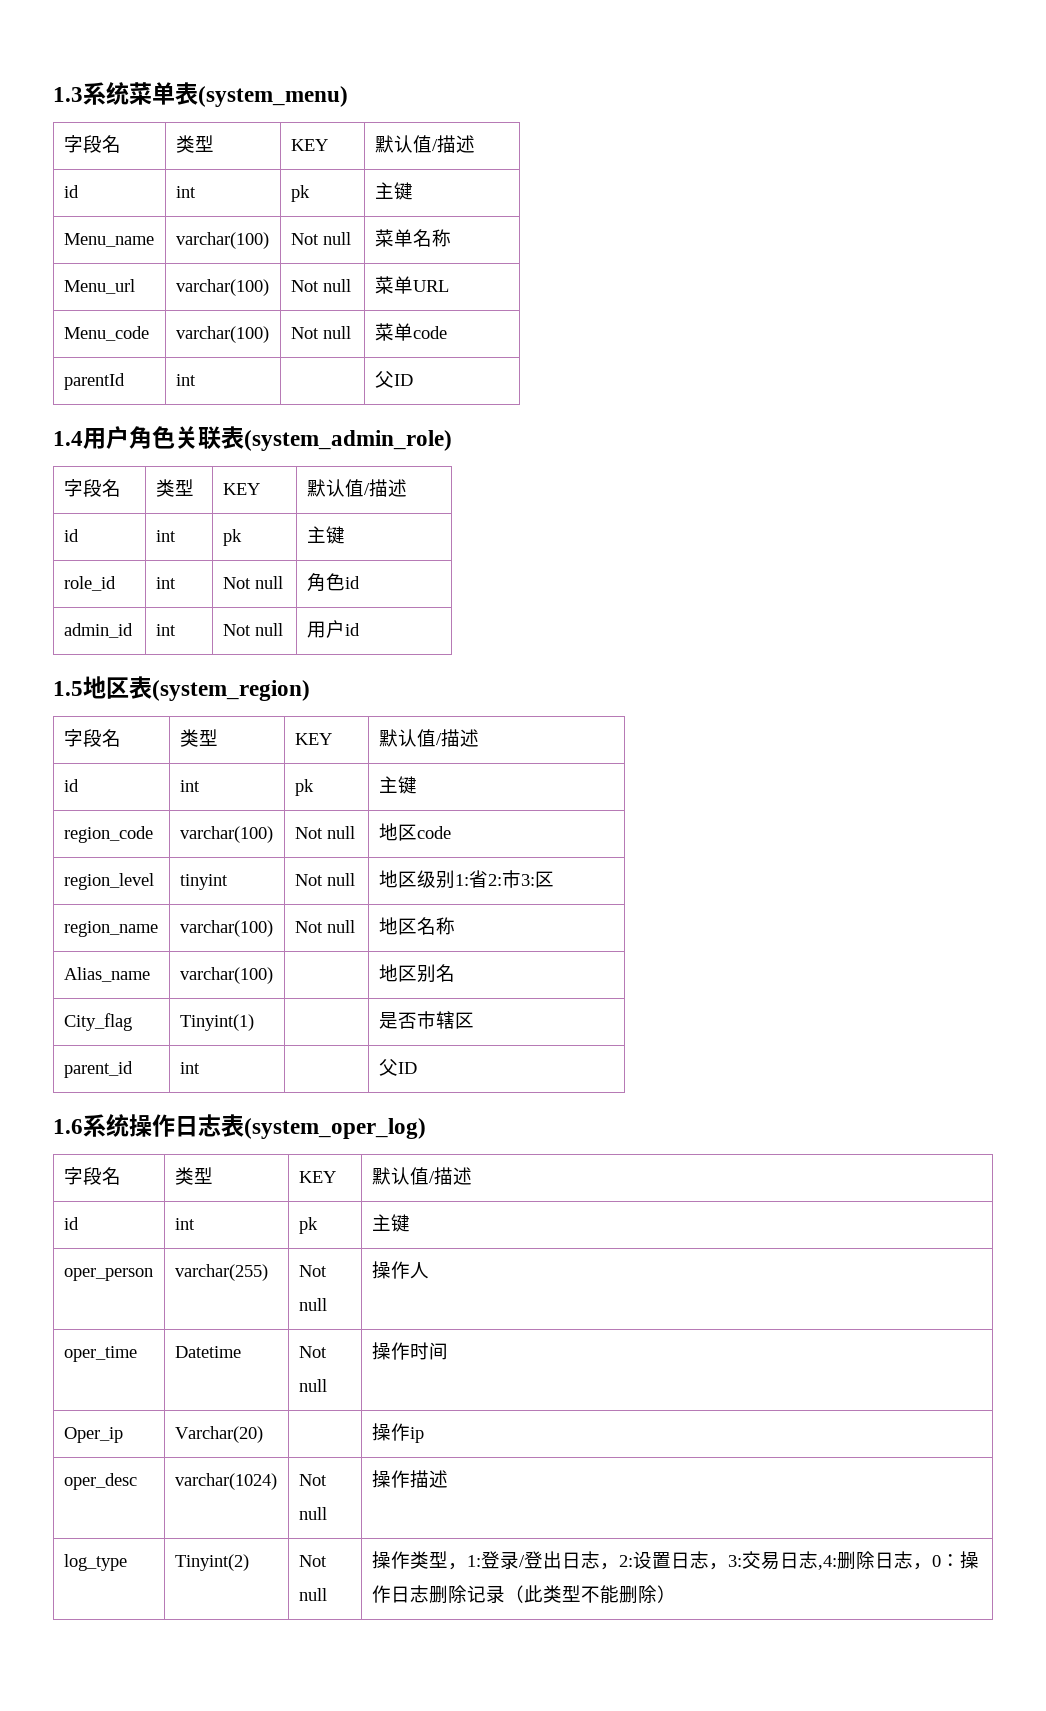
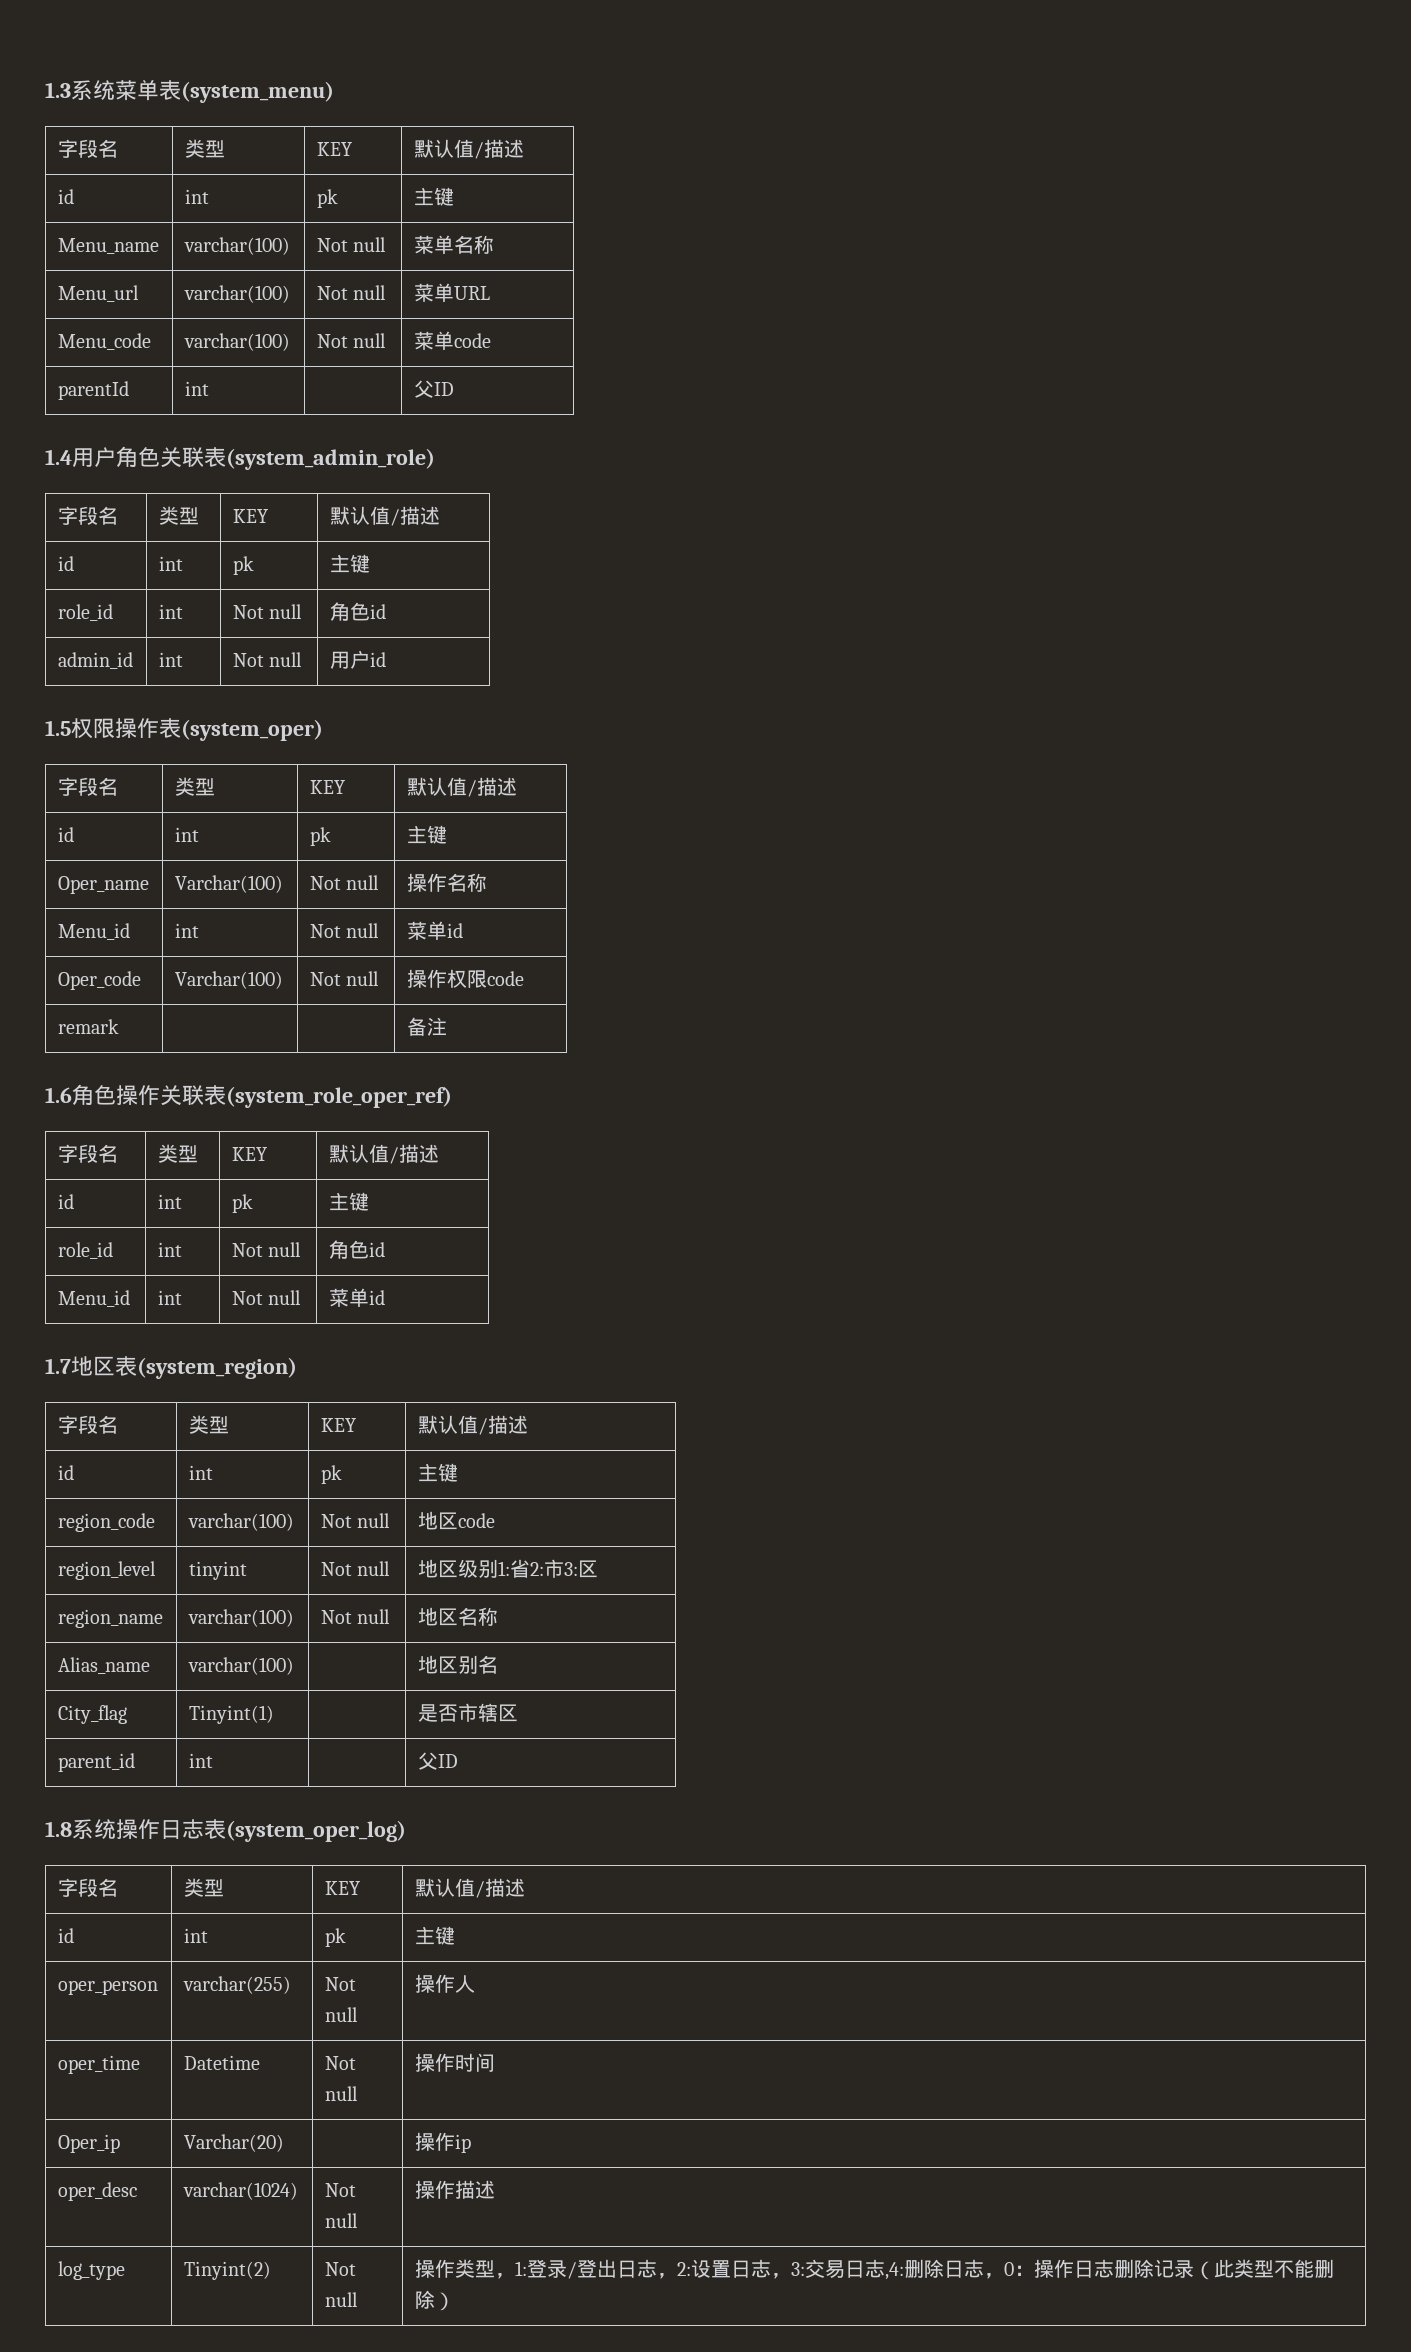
(83, 688) none -> [71,718,323,741] [57,777,118,796] [174,777,215,796] [309,780,346,794] [406,777,517,797] [57,827,74,842] [174,827,199,842] [309,827,331,846] [406,825,447,844] [57,876,149,894] [174,875,283,893] [309,875,380,890] [406,873,487,892] [57,923,130,940] [174,923,199,938] [309,923,380,938] [406,921,463,940] [57,971,141,990] [174,971,283,989] [309,971,380,986] [406,969,524,988] [57,1019,119,1034] [406,1017,447,1036] [45,1084,452,1108] [57,1144,118,1163] [157,1144,198,1163] [231,1147,268,1161] [328,1144,439,1164] [57,1194,74,1209] [157,1194,182,1209] [231,1194,253,1213] [328,1192,369,1211] [57,1242,113,1259] [157,1242,182,1257] [231,1242,302,1257] [328,1240,385,1259] [57,1290,130,1307] [157,1290,182,1305] [231,1290,302,1305] [328,1288,385,1307] [45,1358,71,1374] 权限操作表(system_oper) // 字段名 | 类型 | KEY | 默认值/描述 // id | int | pk | 主键 // Oper_name | Varchar(100) | Not null | 操作名称 // Menu_id | int | Not null | 菜单id // Oper_code | Varchar(100) | Not null | 操作权限code // remark | | | 备注 // 1.6角色操作关联表(system_role_oper_ref) // 字段名 | 类型 | KEY | 默认值/描述 // id | int | pk | 主键 // role_id | int | Not null | 角色id // Menu_id | int | Not null | 菜单id // 1.7
[53,1119,83,1134] 1.6 -> [45,1821,72,1837] 1.8

